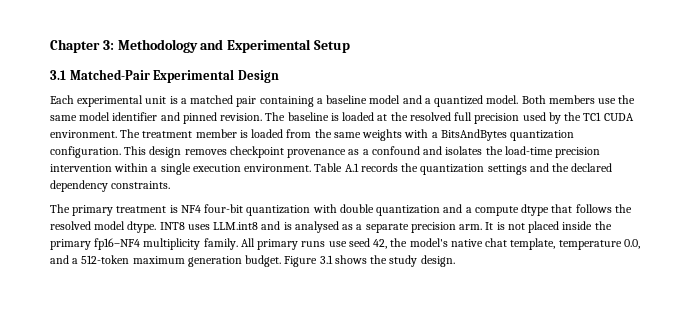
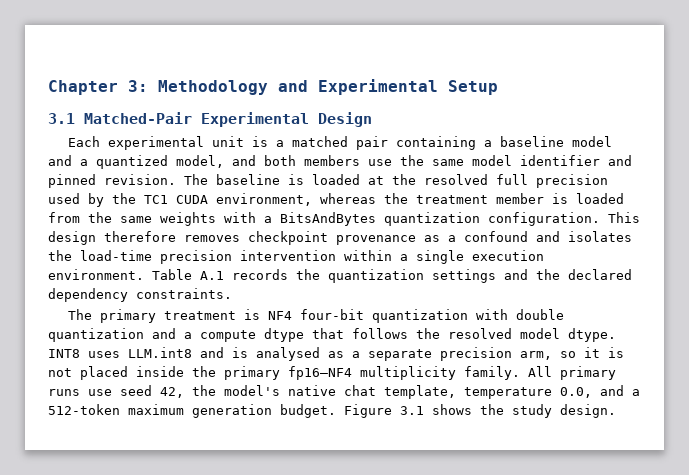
[486,95,546,104] model. Both -> [176,155,296,168] model, and both
[50,129,141,138] environment. The -> [216,193,408,206] environment, whereas the
(182, 152) none -> [104,231,176,242] therefore
[459,222,494,230] arm. It -> [520,347,600,360] arm, so it

